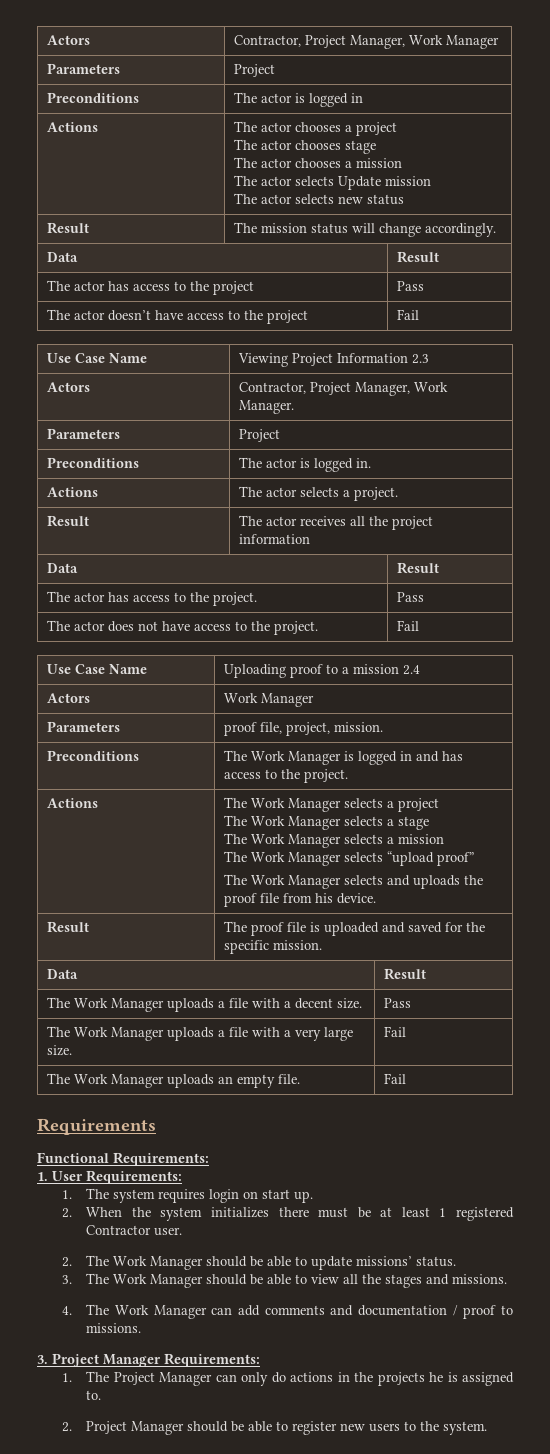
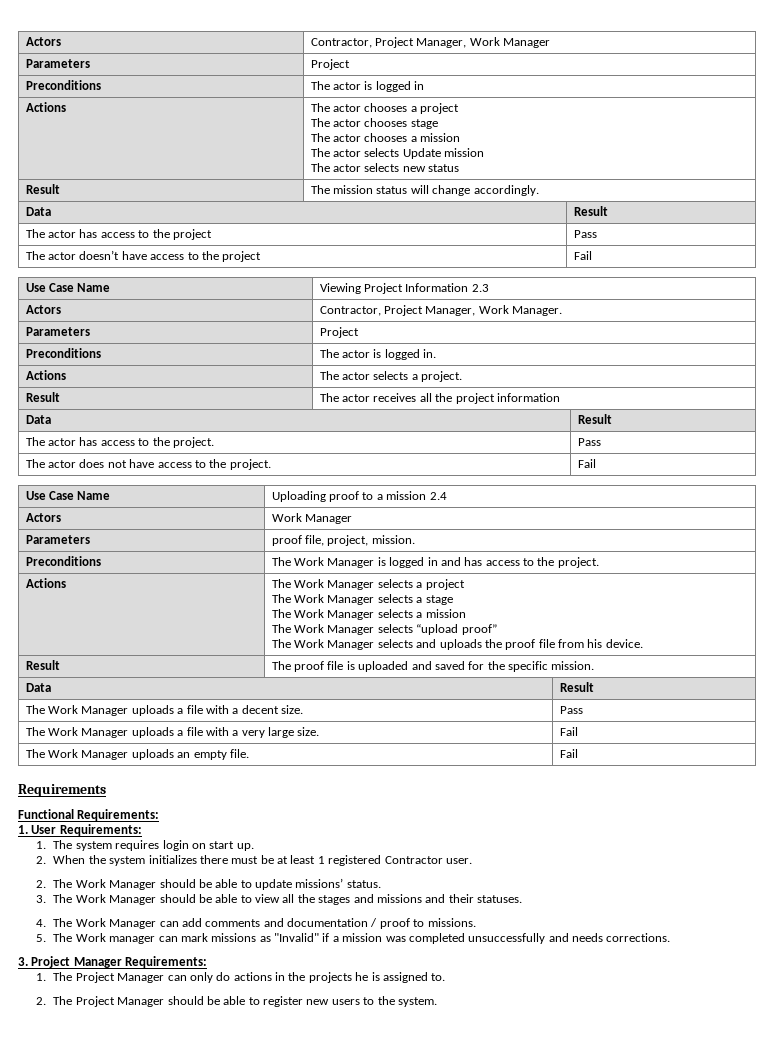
[452,1274,508,1284] missions. -> [376,894,523,903] missions and their statuses.
(142, 1328) none -> [35,933,671,944] // 5. The Work manager can mark missions as "Invalid" if a mission was completed unsuccessfully and needs corrections.
(72, 1427) none -> [53,996,73,1005] The

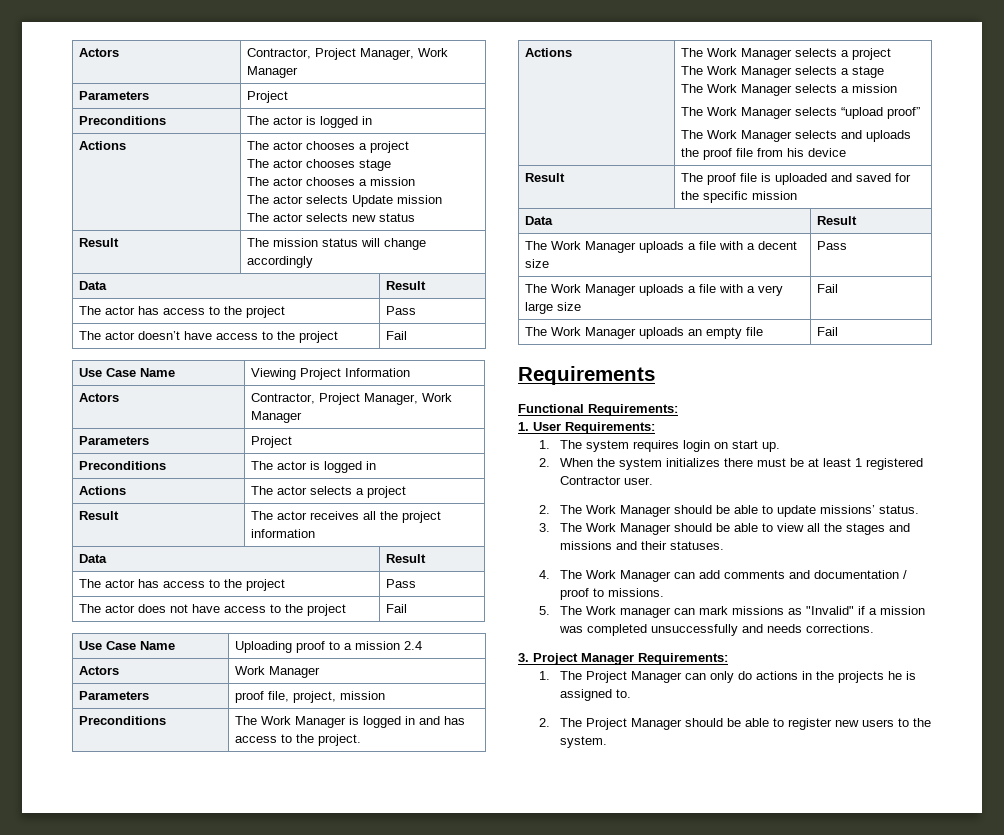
[473,185,539,196] accordingly. -> [246,256,313,268] accordingly
[471,284,489,292] [25,305,61,314] [319,305,563,316] [25,327,90,336] [319,327,359,338] [25,348,101,358] [319,349,437,360] 2.3 // Actors | Contractor, Project Manager, Work Manager. // Parameters | Project // Preconditions | The actor is logged in. -> [78,393,119,402] [250,393,452,405] [250,411,302,423] [78,436,149,445] [250,436,292,448] [78,461,166,470] [250,461,376,473] // Actors | Contractor, Project Manager, Work Manager // Parameters | Project // Preconditions | The actor is logged in
[421,371,463,382] project. -> [366,486,406,498] project
[172,437,214,448] project. -> [245,579,285,591] project
[229,459,271,470] project. -> [306,604,346,616] project
[371,535,415,544] mission. -> [339,691,385,700] mission
[605,639,643,648] device. -> [807,148,846,157] device
[551,661,595,670] mission. -> [751,191,797,200] mission
[281,705,304,714] size. -> [524,259,549,268] size
[297,727,320,736] size. -> [556,302,581,311] size
[229,749,249,758] file. -> [745,327,763,336] file

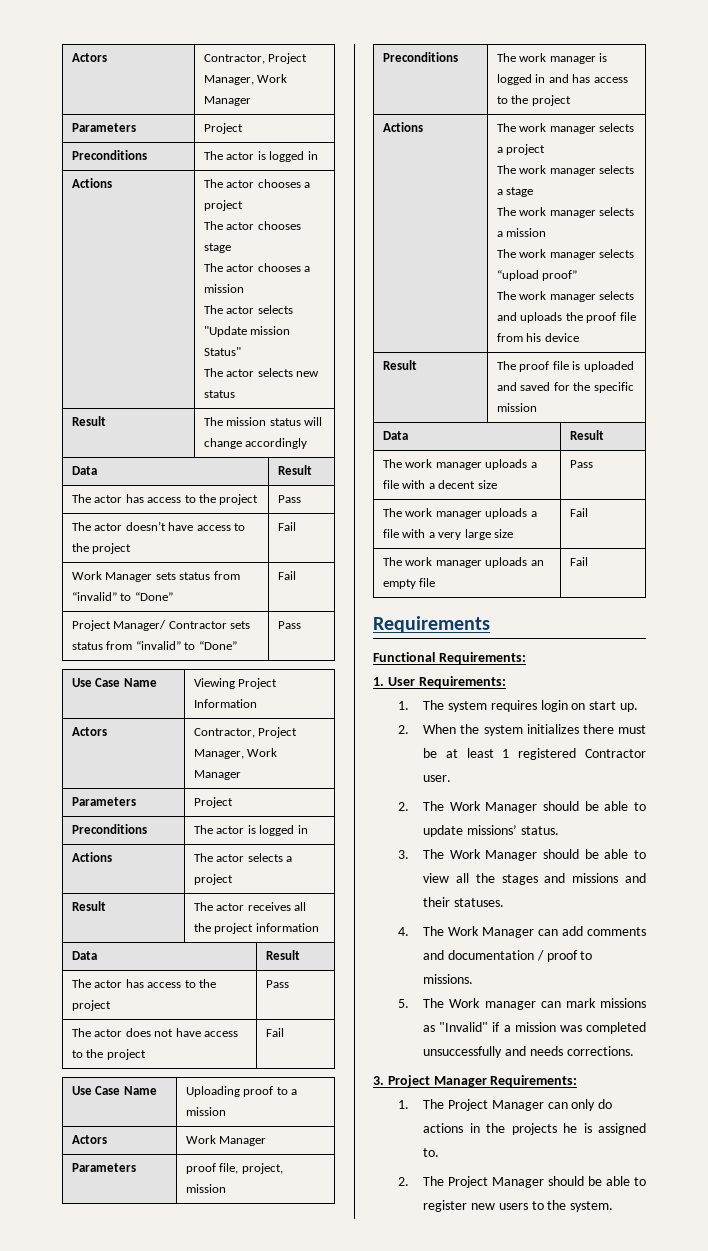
[351,195,442,207] Update mission -> [204,326,291,337] [204,347,242,356] "Update mission Status"
(407, 335) none -> [72,571,240,582] [72,592,173,601] [278,571,297,580] [72,620,251,631] [72,641,237,650] [278,621,302,629] // Work Manager sets status from “invalid” to “Done” | Fail // Project Manager/ Contractor sets status from “invalid” to “Done” | Pass
[403,641,422,650] 2.4 -> (227, 1111) none
[260,716,346,728] Work Manager -> [519,53,596,64] work manager
[317,734,361,746] [524,48,572,57] [680,48,792,60] project. // Actions | The Work Manager -> [531,95,571,106] [383,122,424,132] [497,123,596,134] project // Actions | The work manager
[706,66,792,78] Work Manager -> [519,165,596,176] work manager
[706,84,792,96] Work Manager -> [519,207,596,218] work manager
[706,107,792,119] Work Manager -> [519,249,596,260] work manager
[706,130,792,142] Work Manager -> [519,291,596,302] work manager
[550,241,636,253] Work Manager -> [405,459,482,470] work manager
[550,284,636,296] Work Manager -> [405,508,482,519] work manager
[550,327,636,339] Work Manager -> [405,557,482,568] work manager

